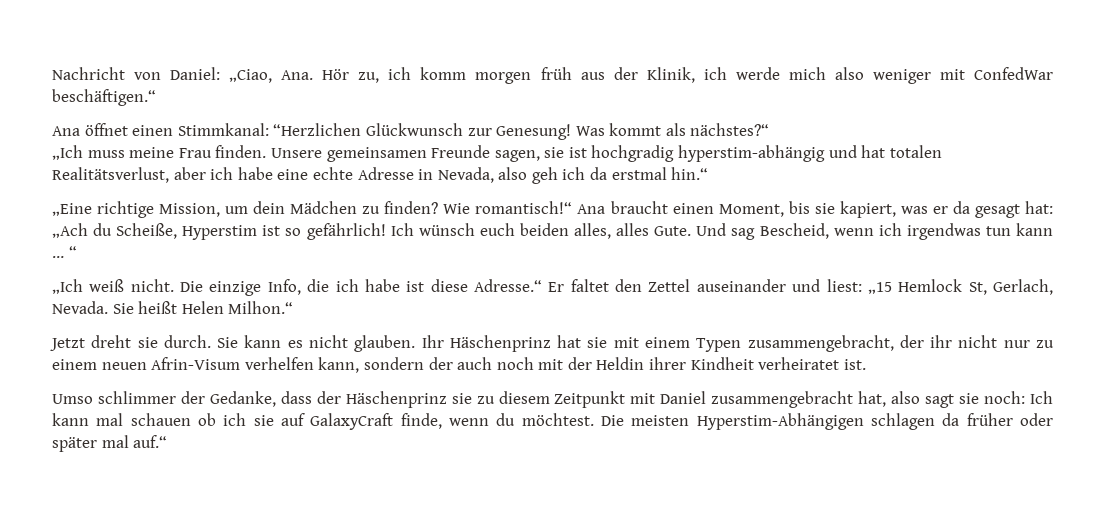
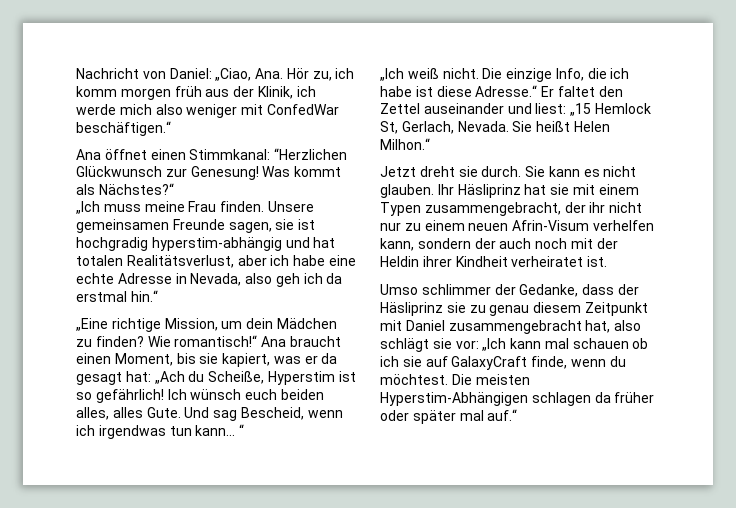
[690,123,770,136] nächstes?“ -> [98,183,174,195] Nächstes?“
[1015,223,1053,236] [52,256,64,258] kann … -> [195,425,236,436] kann…
[449,335,551,352] Häschenprinz -> [457,184,521,198] Häsliprinz
[345,391,447,408] Häschenprinz -> [380,302,443,316] Häsliprinz
(495, 400) none -> [489,305,530,316] genau
[925,391,1053,408] sagt sie noch: Ich -> [380,338,507,352] schlägt sie vor: „Ich

